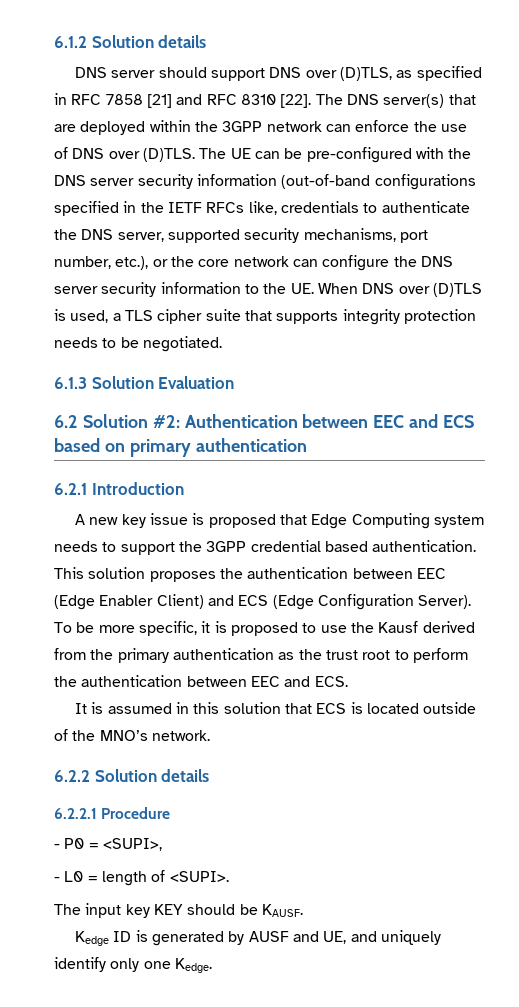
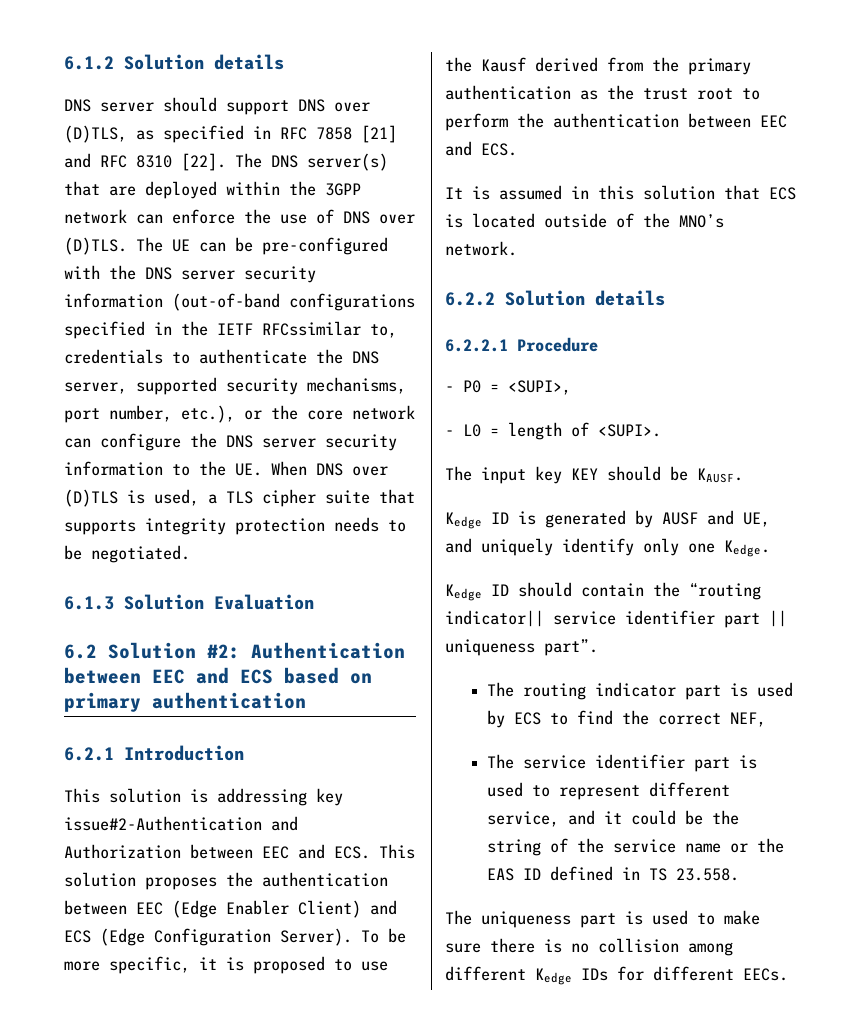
[206,201,277,215] RFCs like, -> [262,321,397,338] RFCssimilar to,
[75,513,485,529] [54,540,477,555] A new key issue is proposed that Edge Computing system needs to support the 3GPP credential based authentication. -> [64,788,343,806] [64,816,298,831] [64,844,370,859] This solution is addressing key issue#2-Authentication and Authorization between EEC and ECS.
(212, 965) none -> [445,582,761,601] [445,610,787,628] [445,639,598,656] [486,682,793,700] [486,710,766,728] [486,754,757,772] [486,782,730,800] [486,810,739,827] [486,838,784,856] [486,866,739,881] [445,910,760,928] [445,938,733,956] [445,966,788,985] // Kedge ID should contain the “routing indicator|| service identifier part || uniqueness part”. // The routing indicator part is used by ECS to find the correct NEF, // The service identifier part is used to represent different service, and it could be the string of the service name or the EAS ID defined in TS 23.558. // The uniqueness part is used to make sure there is no collision among different Kedge IDs for different EECs.

